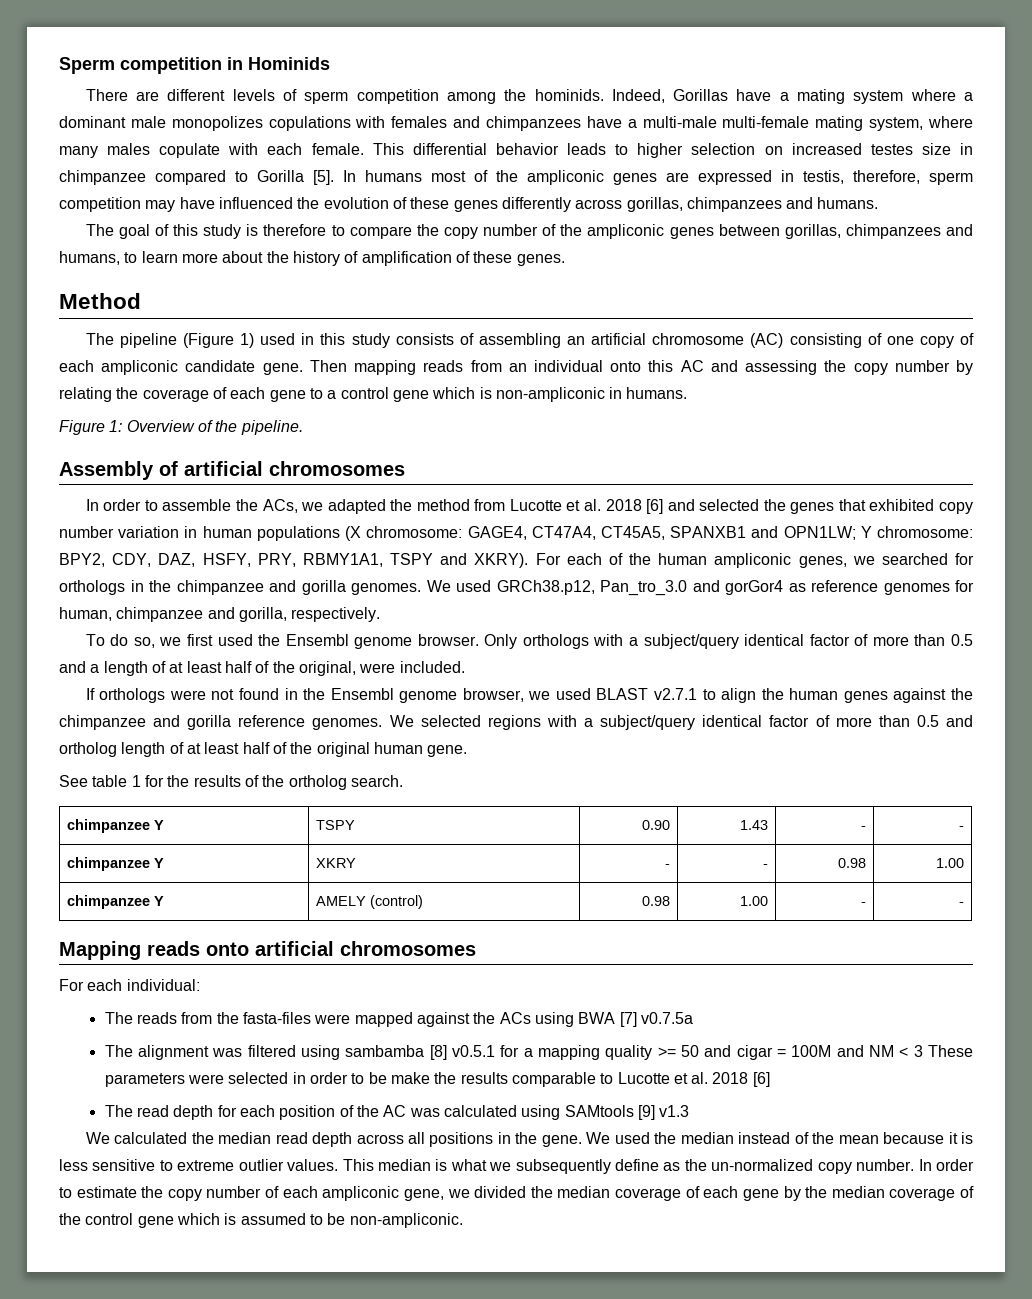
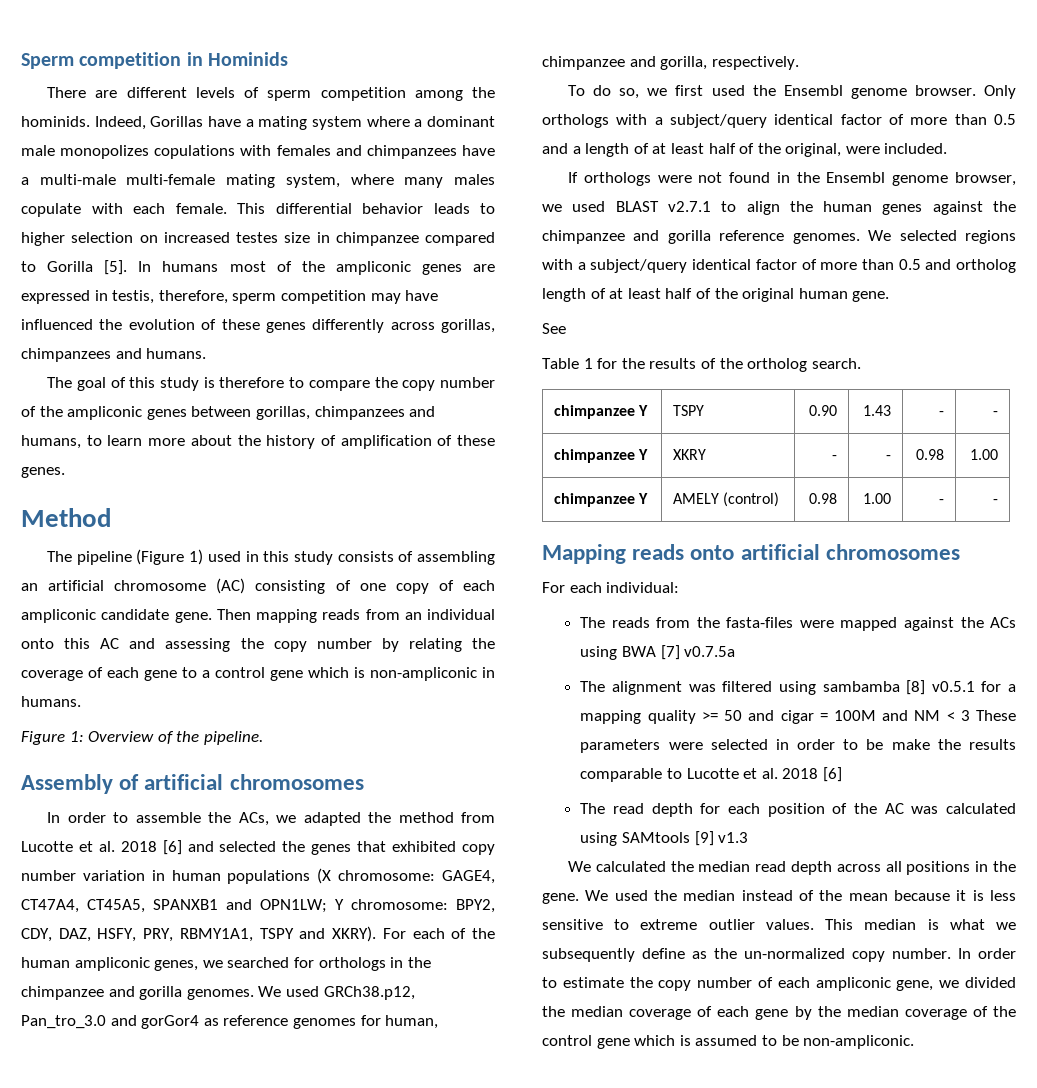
[92,775,128,787] table -> [542,358,579,369] // Table

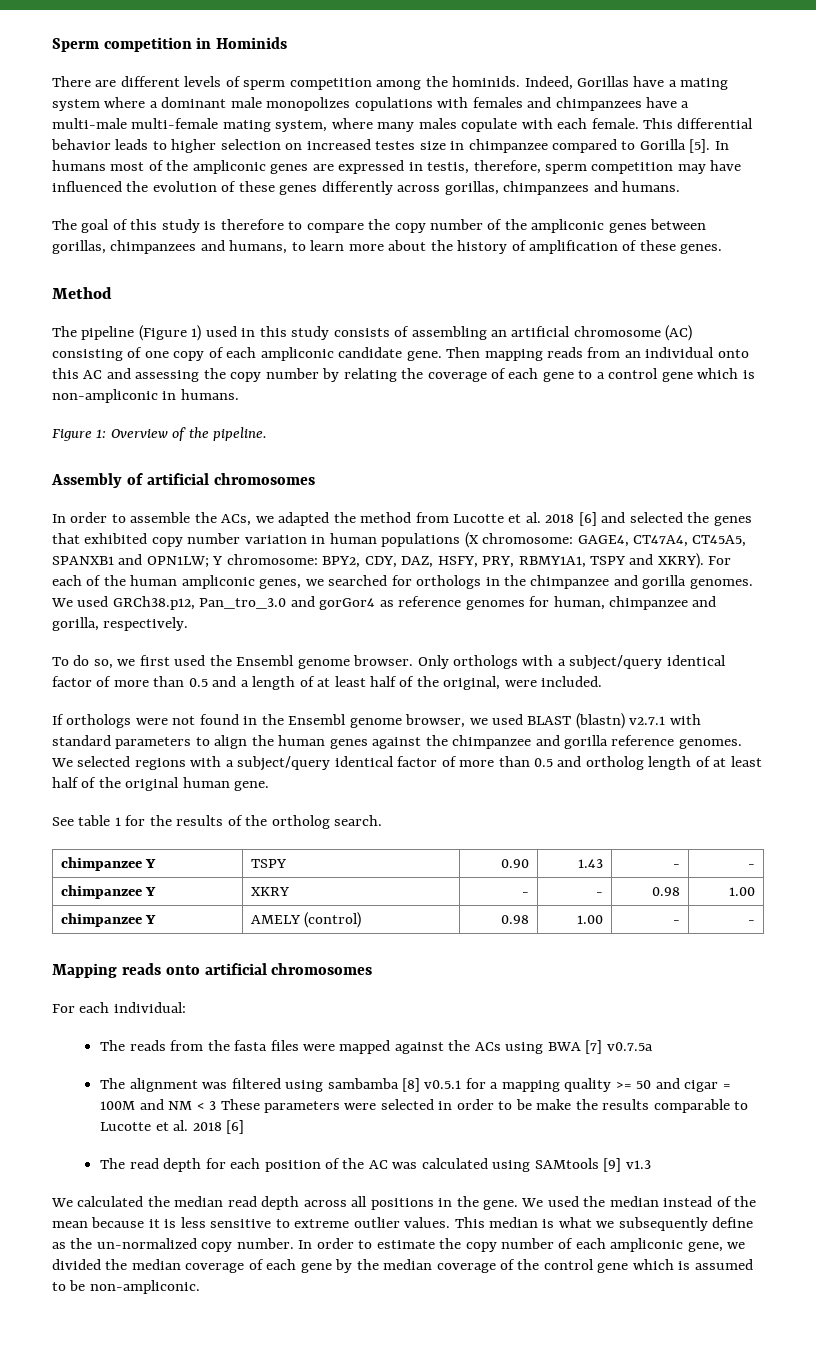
[667,201,711,212] v2.7.1 -> [575,713,701,729] [52,735,192,749] (blastn) v2.7.1 with standard parameters
[542,358,579,369] // Table -> [78,815,111,826] table
[726,617,794,628] fasta-files -> [234,1040,299,1051] fasta files

